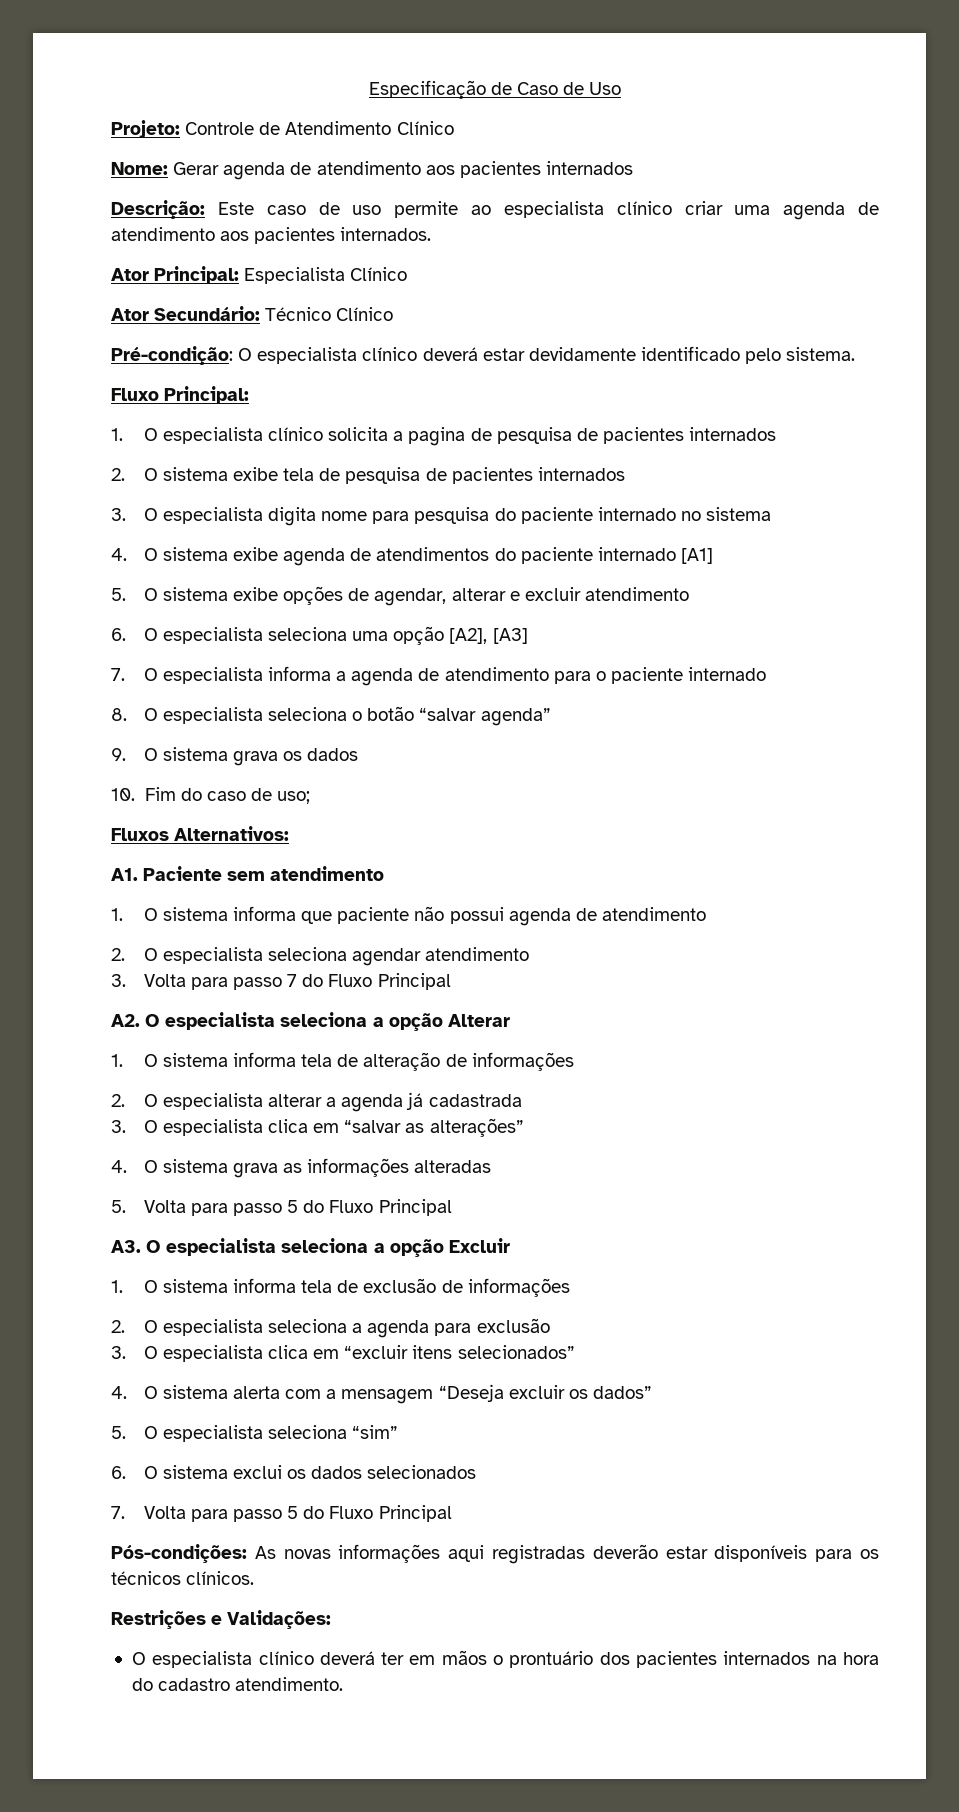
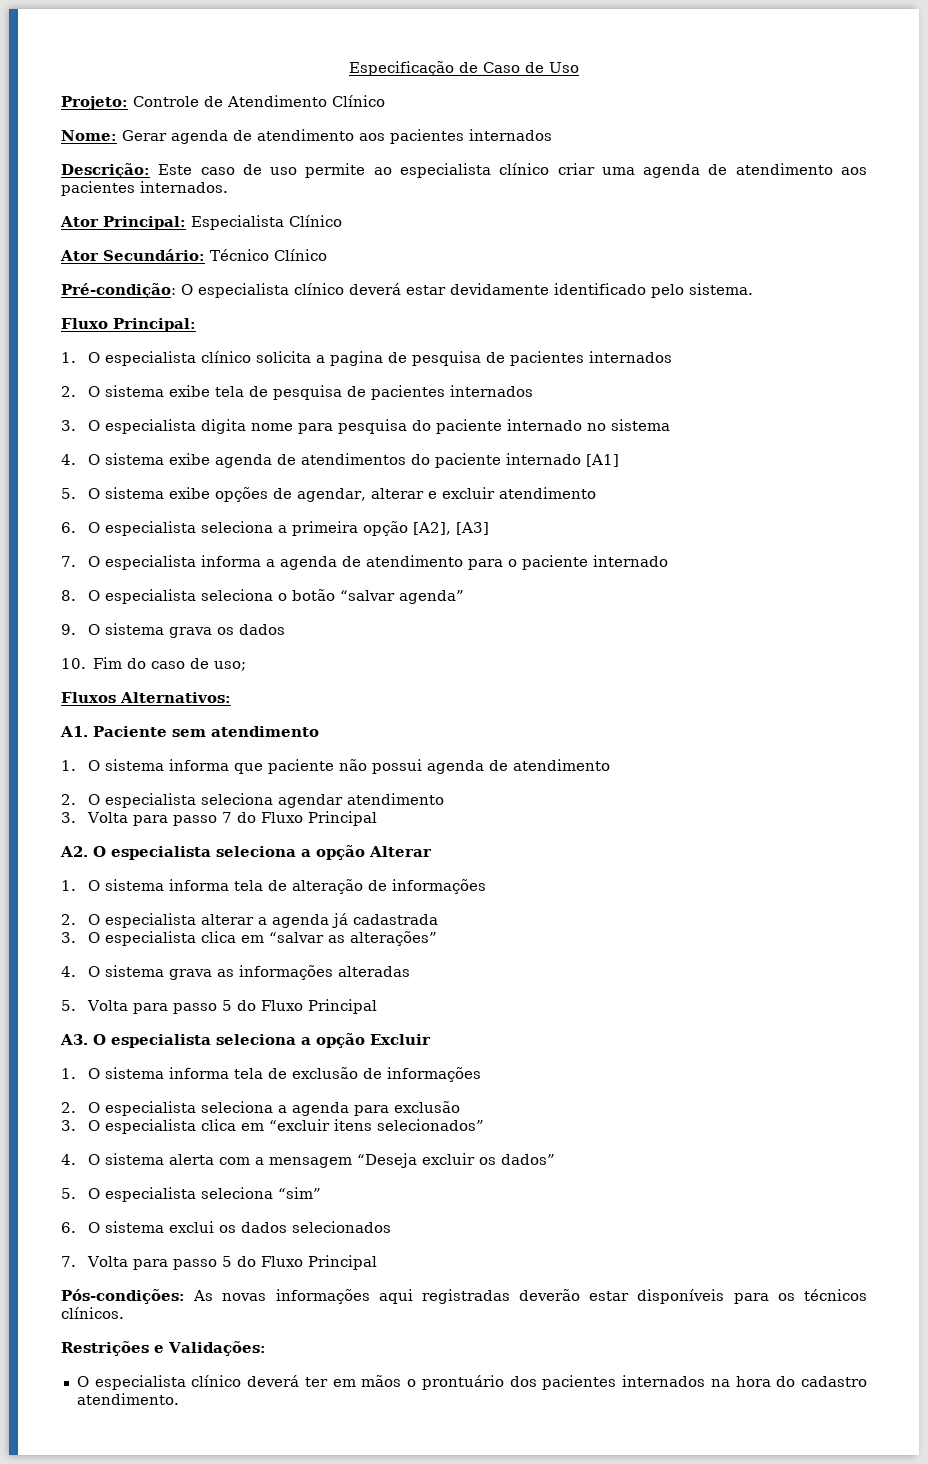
[352,631,389,641] uma -> [277,521,358,536] a primeira

